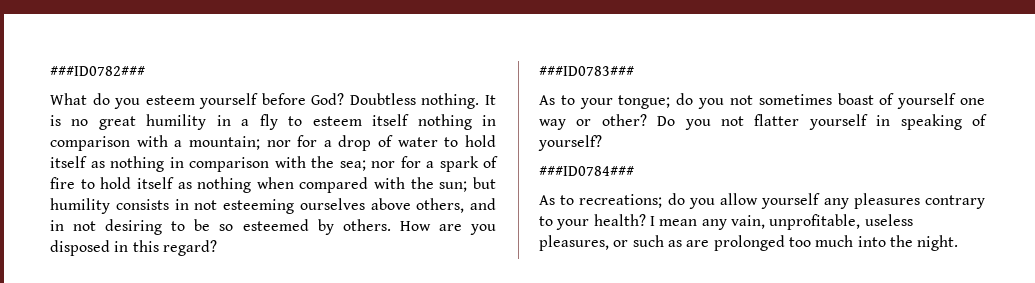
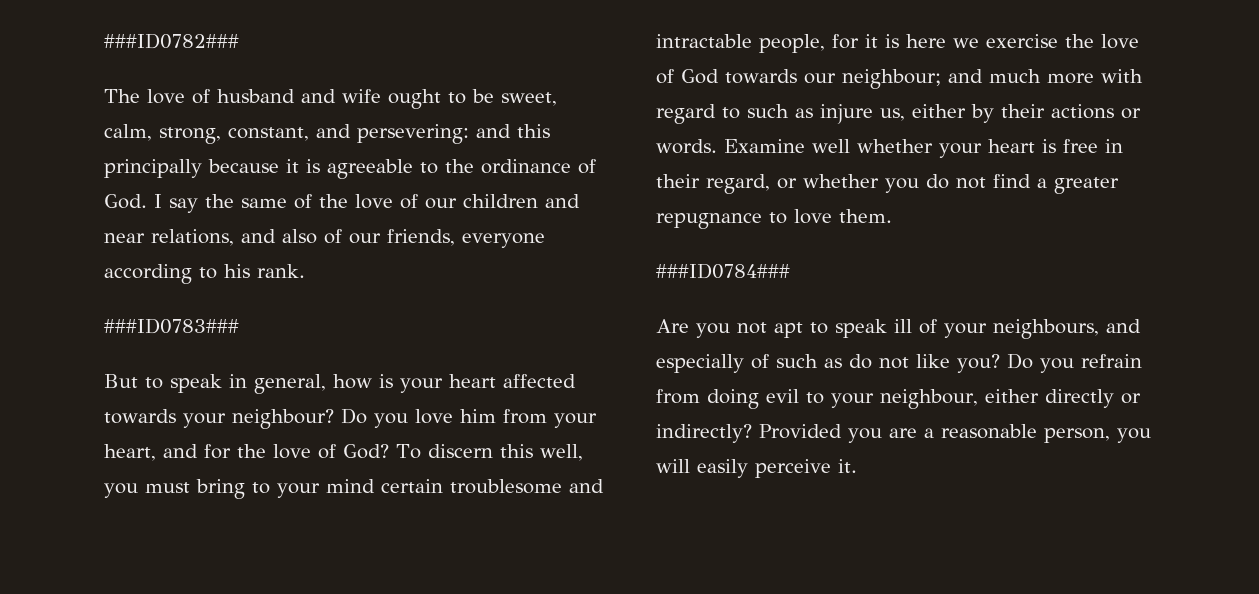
[50,93,496,109] [50,114,496,130] [50,135,496,151] [50,156,498,172] [50,177,496,193] [50,198,496,214] [50,219,497,235] [50,240,217,256] [539,66,634,76] [539,93,985,109] [539,114,987,130] [538,135,602,151] [539,166,634,176] [539,193,985,209] [539,214,913,230] [539,235,959,251] What do you esteem yourself before God? Doubtless nothing. It is no great humility in a fly to esteem itself nothing in comparison with a mountain; nor for a drop of water to hold itself as nothing in comparison with the sea; nor for a spark of fire to hold itself as nothing when compared with the sun; but humility consists in not esteeming ourselves above others, and in not desiring to be so esteemed by others. How are you disposed in this regard? // ###ID0783### // As to your tongue; do you not sometimes boast of yourself one way or other? Do you not flatter yourself in speaking of yourself? // ###ID0784### // As to recreations; do you allow yourself any pleasures contrary to your health? I mean any vain, unprofitable, useless pleasures, or such as are prolonged too much into the night. -> [104,89,557,109] [104,124,550,144] [104,159,596,179] [104,194,580,213] [104,229,545,248] [104,264,305,284] [104,318,239,334] [104,374,576,394] [104,408,597,429] [104,444,583,461] [104,479,604,499] [656,34,1139,53] [656,69,1143,89] [656,104,1141,124] [656,139,1123,158] [656,174,1119,194] [656,209,892,229] [656,263,790,279] [656,319,1141,339] [656,353,1142,373] [656,389,1141,409] [656,424,1151,443] [656,459,857,478] The love of husband and wife ought to be sweet, calm, strong, constant, and persevering: and this principally because it is agreeable to the ordinance of God. I say the same of the love of our children and near relations, and also of our friends, everyone according to his rank. // ###ID0783### // But to speak in general, how is your heart affected towards your neighbour? Do you love him from your heart, and for the love of God? To discern this well, you must bring to your mind certain troublesome and intractable people, for it is here we exercise the love of God towards our neighbour; and much more with regard to such as injure us, either by their actions or words. Examine well whether your heart is free in their regard, or whether you do not find a greater repugnance to love them. // ###ID0784### // Are you not apt to speak ill of your neighbours, and especially of such as do not like you? Do you refrain from doing evil to your neighbour, either directly or indirectly? Provided you are a reasonable person, you will easily perceive it.

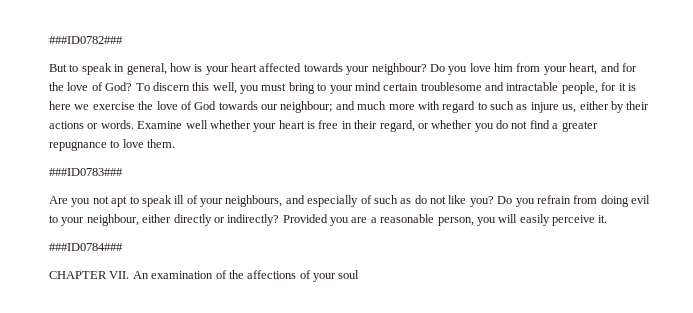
[104,89,557,109] [104,124,550,144] [104,159,596,179] [104,194,580,213] [104,229,545,248] [104,264,305,284] [104,318,239,334] // The love of husband and wife ought to be sweet, calm, strong, constant, and persevering: and this principally because it is agreeable to the ordinance of God. I say the same of the love of our children and near relations, and also of our friends, everyone according to his rank. // ###ID0783### -> (123, 40) none
[656,263,790,279] ###ID0784### -> [49,168,123,176] ###ID0783###
(857, 466) none -> [49,243,123,251] [49,270,360,282] // ###ID0784### // CHAPTER VII. An examination of the affections of your soul

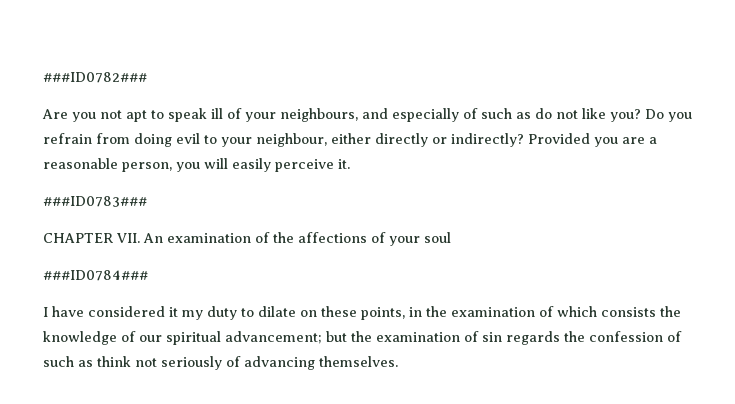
[49,63,637,75] [49,82,636,94] [49,101,650,113] [49,120,598,132] [49,139,176,151] [49,168,123,176] // But to speak in general, how is your heart affected towards your neighbour? Do you love him from your heart, and for the love of God? To discern this well, you must bring to your mind certain troublesome and intractable people, for it is here we exercise the love of God towards our neighbour; and much more with regard to such as injure us, either by their actions or words. Examine well whether your heart is free in their regard, or whether you do not find a greater repugnance to love them. // ###ID0783### -> (147, 77) none
[49,243,123,251] ###ID0784### -> [43,196,147,207] ###ID0783###
(360, 274) none -> [43,270,148,281] [43,306,681,320] [43,331,682,345] [43,356,398,370] // ###ID0784### // I have considered it my duty to dilate on these points, in the examination of which consists the knowledge of our spiritual advancement; but the examination of sin regards the confession of such as think not seriously of advancing themselves.

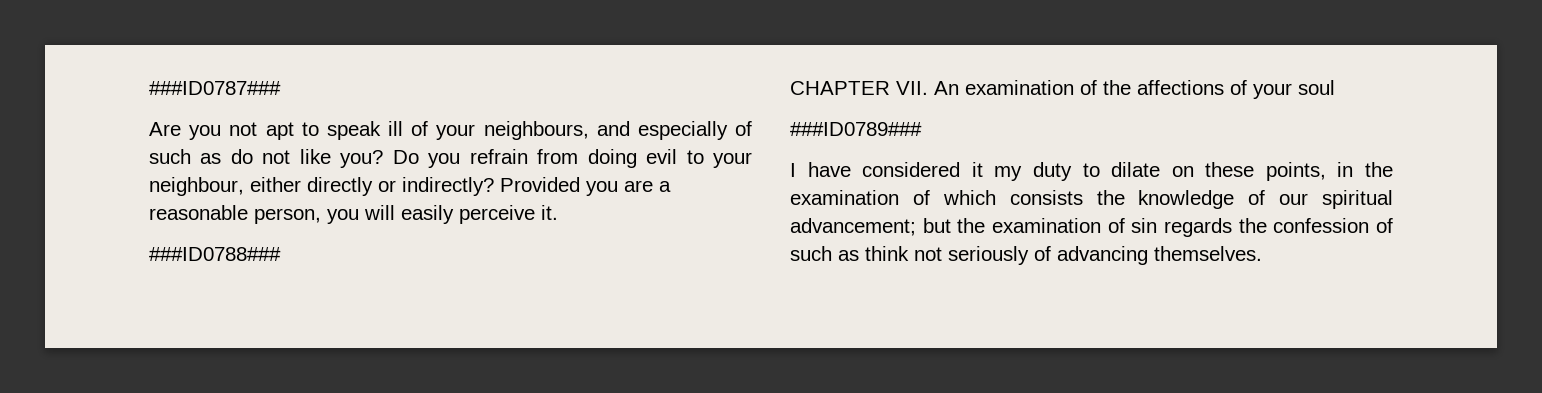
[43,72,147,83] ###ID0782### -> [149,81,281,95] ###ID0787###
[43,196,147,207] ###ID0783### -> [149,247,281,261] ###ID0788###
[43,270,148,281] ###ID0784### -> [790,122,922,136] ###ID0789###

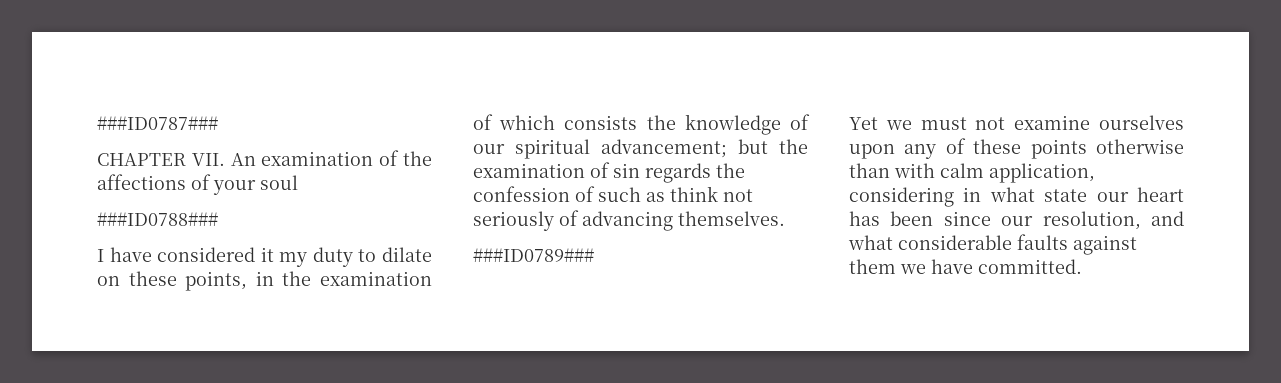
[149,121,752,140] [149,149,752,168] [149,177,671,196] [149,205,558,224] [149,247,281,261] // Are you not apt to speak ill of your neighbours, and especially of such as do not like you? Do you refrain from doing evil to your neighbour, either directly or indirectly? Provided you are a reasonable person, you will easily perceive it. // ###ID0788### -> (218, 123) none
[790,122,922,136] ###ID0789### -> [97,212,218,226] ###ID0788###
(1262, 253) none -> [473,248,594,262] [849,115,1184,130] [849,138,1184,159] [849,163,1095,183] [849,187,1184,207] [849,211,1184,230] [848,234,1137,255] [849,259,1082,274] // ###ID0789### // Yet we must not examine ourselves upon any of these points otherwise than with calm application, considering in what state our heart has been since our resolution, and what considerable faults against them we have committed.

